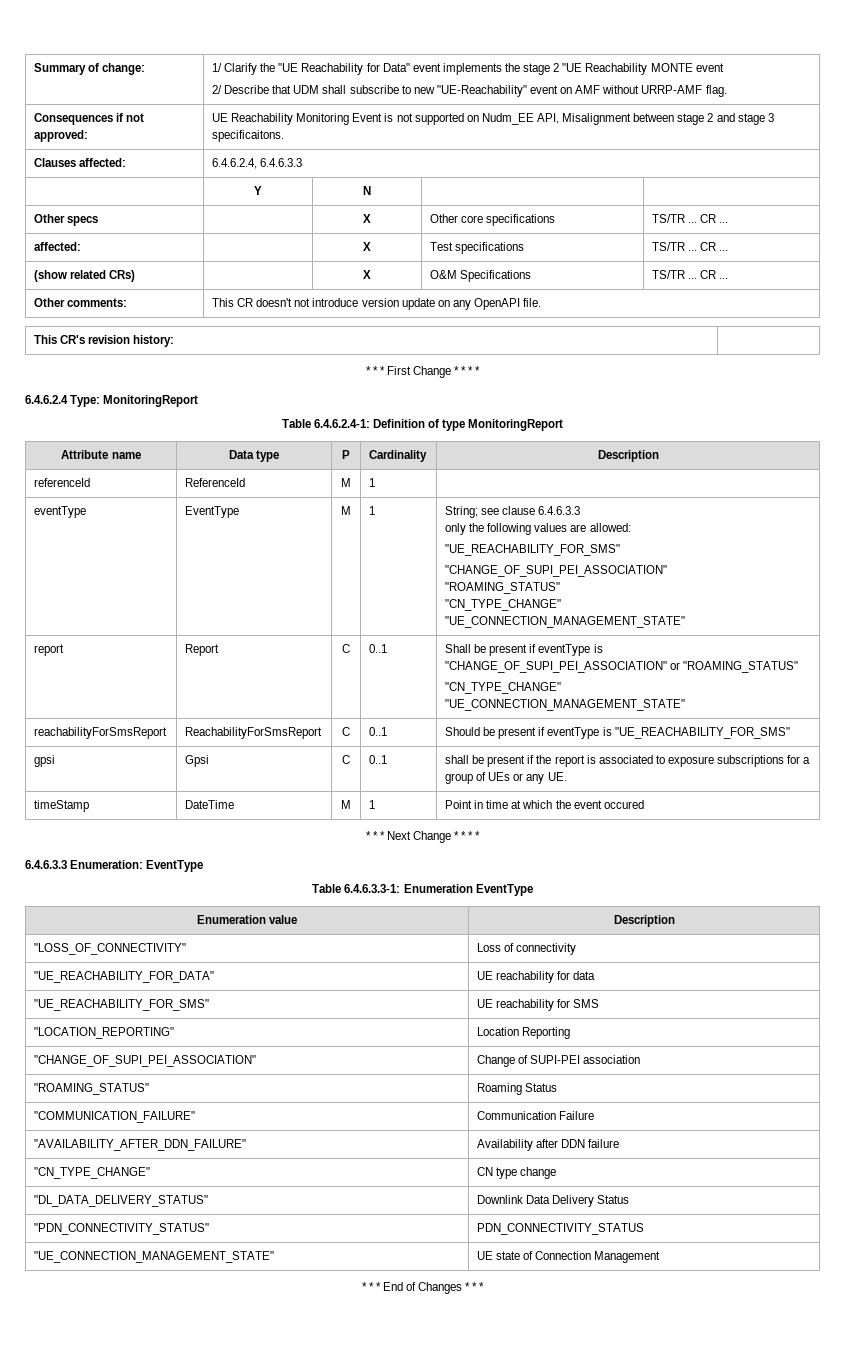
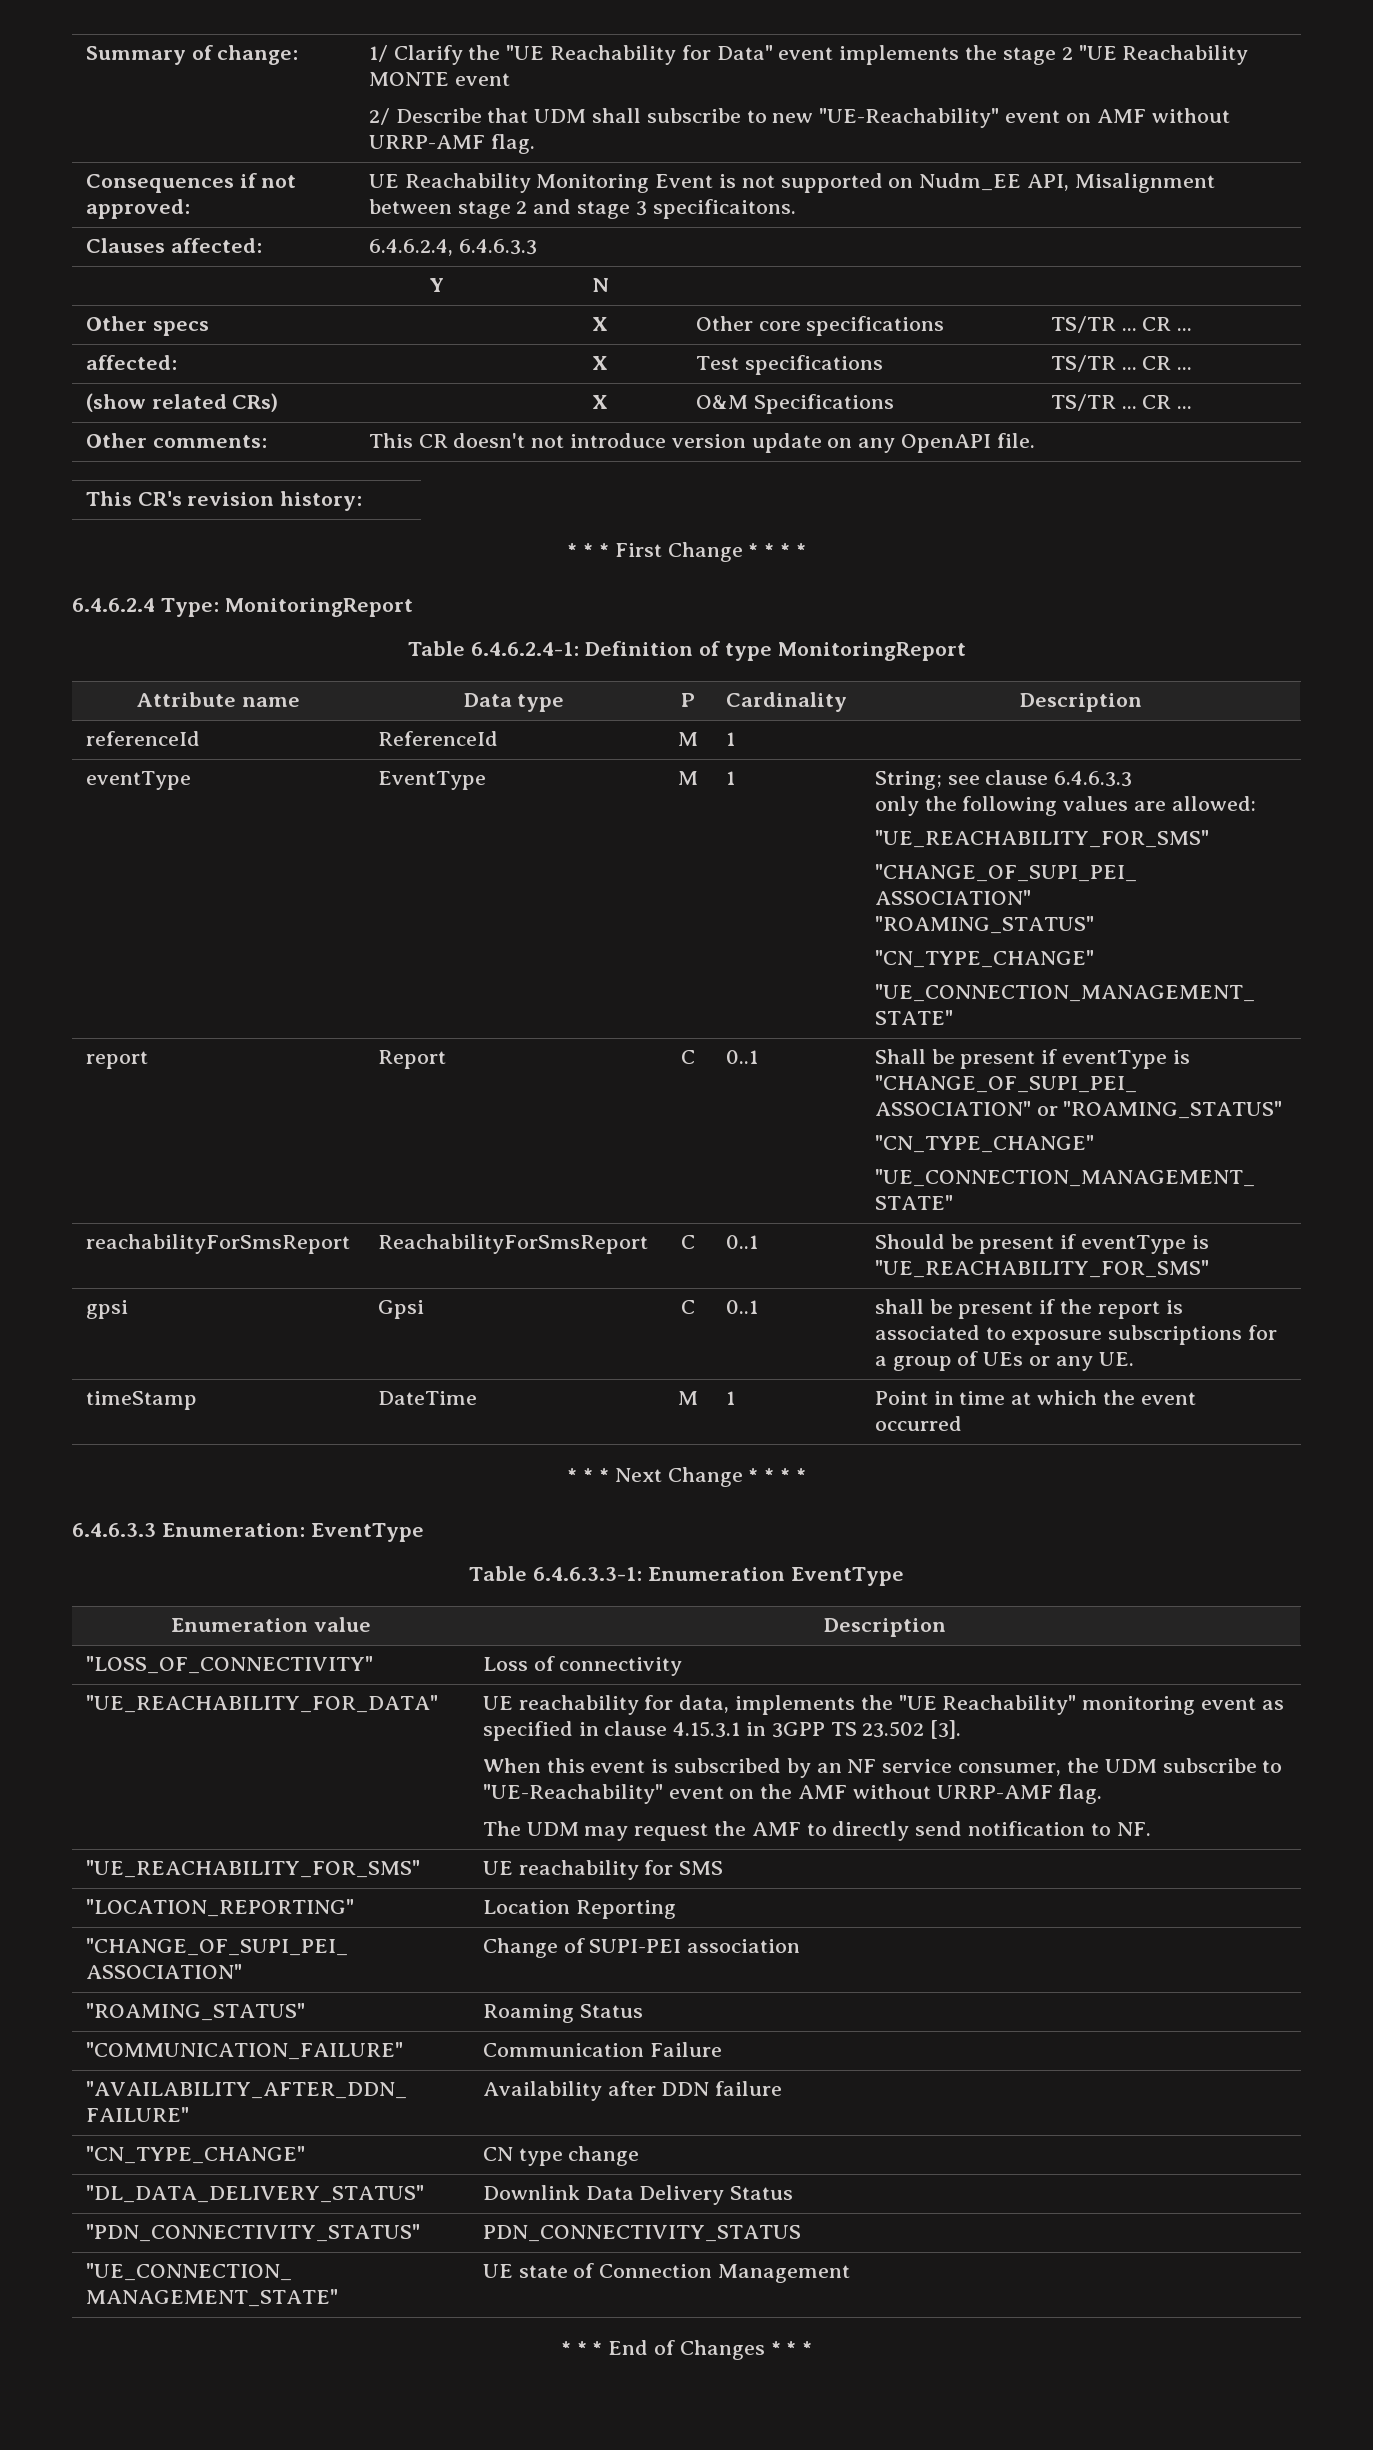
[603,800,644,809] occured -> [874,1416,962,1431] occurred
[573,971,596,980] data -> [679,1695,1284,1715] [482,1720,962,1741] [482,1758,1283,1778] [482,1784,1103,1804] [482,1821,1151,1841] data, implements the "UE Reachability" monitoring event as specified in clause 4.15.3.1 in 3GPP TS 23.502 [3]. // When this event is subscribed by an NF service consumer, the UDM subscribe to "UE-Reachability" event on the AMF without URRP-AMF flag. // The UDM may request the AMF to directly send notification to NF.

